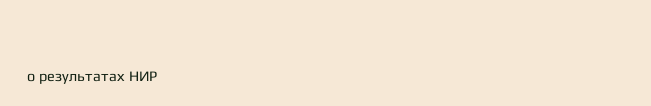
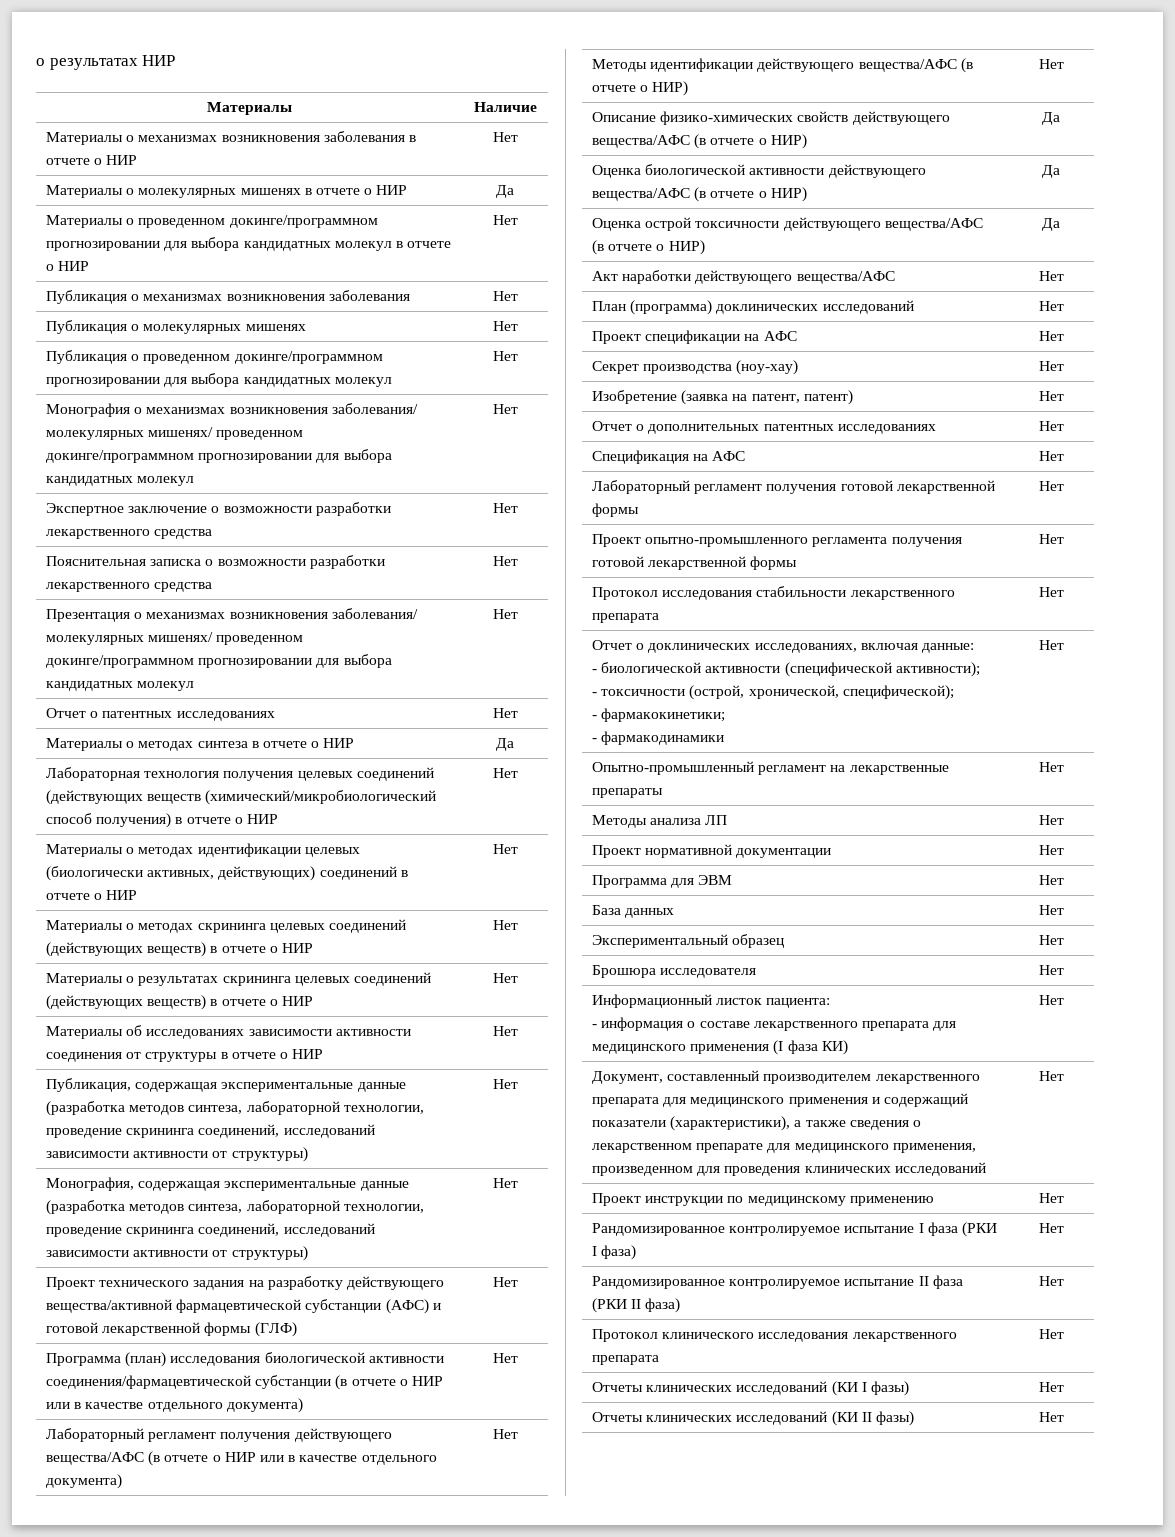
(157, 76) none -> [207,102,292,115] [473,102,537,112] [46,131,417,145] [46,155,138,165] [492,132,518,142] [46,185,408,198] [496,185,514,198] [46,215,378,228] [46,237,452,251] [46,261,90,271] [492,215,518,225] [46,290,410,304] [492,291,518,301] [46,320,306,334] [492,321,518,331] [46,350,383,364] [46,373,392,387] [492,351,518,361] [46,403,418,417] [46,427,304,440] [46,449,392,463] [46,476,195,486] [492,404,518,414] [46,502,391,516] [46,529,213,539] [492,503,518,513] [46,555,385,569] [46,582,213,592] [492,556,518,566] [46,608,418,622] [46,632,304,645] [46,654,392,668] [46,681,195,691] [492,609,518,619] [46,708,275,721] [492,708,518,718] [46,738,355,751] [496,738,514,751] [46,767,434,781] [46,790,437,805] [46,813,279,828] [492,768,518,778] [46,843,360,857] [46,866,408,881] [46,890,138,900] [492,844,518,854] [46,919,407,933] [46,942,314,957] [492,920,518,930] [46,972,432,986] [46,995,314,1010] [492,973,518,983] [46,1025,411,1039] [46,1049,324,1062] [492,1026,518,1036] [46,1078,406,1092] [46,1101,424,1116] [46,1124,375,1138] [46,1147,308,1162] [492,1079,518,1089] [46,1177,409,1191] [46,1200,424,1215] [46,1223,375,1237] [46,1246,308,1261] [492,1178,518,1188] [46,1276,445,1290] [46,1299,441,1314] [46,1322,297,1337] [492,1277,518,1287] [46,1352,444,1367] [46,1375,444,1390] [46,1398,303,1413] [492,1353,518,1363] [46,1428,392,1442] [46,1451,437,1466] [46,1474,123,1489] [492,1429,518,1439] [592,58,973,73] [592,81,689,96] [1038,59,1064,69] [592,111,950,125] [592,134,807,149] [1042,112,1060,125] [592,164,926,178] [592,187,807,202] [1042,165,1060,178] [592,217,983,231] [592,240,705,255] [1042,218,1060,231] [592,270,895,284] [1038,271,1064,281] [592,300,914,315] [1038,301,1064,311] [592,330,797,344] [1038,331,1064,341] [592,360,799,375] [1038,361,1064,371] [592,390,853,405] [1038,391,1064,401] [592,421,936,434] [1038,421,1064,431] [592,450,746,464] [1038,451,1064,461] [592,480,995,494] [592,503,640,517] [1038,481,1064,491] [592,534,962,547] [592,556,798,570] [1038,534,1064,544] [592,586,955,600] [592,613,660,623] [1038,587,1064,597] [592,640,975,653] [592,662,980,677] [592,685,954,700] [592,708,726,722] [592,731,725,745] [1038,640,1064,650] [592,761,949,775] [592,788,664,798] [1038,762,1064,772] [592,815,728,828] [1038,815,1064,825] [592,844,832,858] [1038,845,1064,855] [592,875,733,888] [1038,875,1064,885] [592,905,675,918] [1038,905,1064,915] [592,934,785,948] [1038,935,1064,945] [592,965,757,978] [1038,965,1064,975] [592,994,831,1008] [592,1017,957,1031] [592,1040,848,1055] [1038,995,1064,1005] [592,1070,980,1084] [592,1093,969,1107] [592,1116,922,1131] [592,1143,976,1153] [592,1162,986,1176] [1038,1071,1064,1081] [592,1193,934,1206] [1038,1193,1064,1203] [592,1222,998,1237] [592,1245,637,1260] [1038,1223,1064,1233] [592,1275,963,1289] [592,1298,681,1313] [1038,1276,1064,1286] [592,1329,957,1342] [592,1355,660,1365] [1038,1329,1064,1339] [592,1381,910,1396] [1038,1382,1064,1392] [592,1411,915,1426] [1038,1412,1064,1422] // Материалы | Наличие // Материалы о механизмах возникновения заболевания в отчете о НИР | Нет // Материалы о молекулярных мишенях в отчете о НИР | Да // Материалы о проведенном докинге/программном прогнозировании для выбора кандидатных молекул в отчете о НИР | Нет // Публикация о механизмах возникновения заболевания | Нет // Публикация о молекулярных мишенях | Нет // Публикация о проведенном докинге/программном прогнозировании для выбора кандидатных молекул | Нет // Монография о механизмах возникновения заболевания/ молекулярных мишенях/ проведенном докинге/программном прогнозировании для выбора кандидатных молекул | Нет // Экспертное заключение о возможности разработки лекарственного средства | Нет // Пояснительная записка о возможности разработки лекарственного средства | Нет // Презентация о механизмах возникновения заболевания/ молекулярных мишенях/ проведенном докинге/программном прогнозировании для выбора кандидатных молекул | Нет // Отчет о патентных исследованиях | Нет // Материалы о методах синтеза в отчете о НИР | Да // Лабораторная технология получения целевых соединений (действующих веществ (химический/микробиологический способ получения) в отчете о НИР | Нет // Материалы о методах идентификации целевых (биологически активных, действующих) соединений в отчете о НИР | Нет // Материалы о методах скрининга целевых соединений (действующих веществ) в отчете о НИР | Нет // Материалы о результатах скрининга целевых соединений (действующих веществ) в отчете о НИР | Нет // Материалы об исследованиях зависимости активности соединения от структуры в отчете о НИР | Нет // Публикация, содержащая экспериментальные данные (разработка методов синтеза, лабораторной технологии, проведение скрининга соединений, исследований зависимости активности от структуры) | Нет // Монография, содержащая экспериментальные данные (разработка методов синтеза, лабораторной технологии, проведение скрининга соединений, исследований зависимости активности от структуры) | Нет // Проект технического задания на разработку действующего вещества/активной фармацевтической субстанции (АФС) и готовой лекарственной формы (ГЛФ) | Нет // Программа (план) исследования биологической активности соединения/фармацевтической субстанции (в отчете о НИР или в качестве отдельного документа) | Нет // Лабораторный регламент получения действующего вещества/АФС (в отчете о НИР или в качестве отдельного документа) | Нет // Методы идентификации действующего вещества/АФС (в отчете о НИР) | Нет // Описание физико-химических свойств действующего вещества/АФС (в отчете о НИР) | Да // Оценка биологической активности действующего вещества/АФС (в отчете о НИР) | Да // Оценка острой токсичности действующего вещества/АФС (в отчете о НИР) | Да // Акт наработки действующего вещества/АФС | Нет // План (программа) доклинических исследований | Нет // Проект спецификации на АФС | Нет // Секрет производства (ноу-хау) | Нет // Изобретение (заявка на патент, патент) | Нет // Отчет о дополнительных патентных исследованиях | Нет // Спецификация на АФС | Нет // Лабораторный регламент получения готовой лекарственной формы | Нет // Проект опытно-промышленного регламента получения готовой лекарственной формы | Нет // Протокол исследования стабильности лекарственного препарата | Нет // Отчет о доклинических исследованиях, включая данные: // - биологической активности (специфической активности); // - токсичности (острой, хронической, специфической); // - фармакокинетики; // - фармакодинамики | Нет // Опытно-промышленный регламент на лекарственные препараты | Нет // Методы анализа ЛП | Нет // Проект нормативной документации | Нет // Программа для ЭВМ | Нет // База данных | Нет // Экспериментальный образец | Нет // Брошюра исследователя | Нет // Информационный листок пациента: // - информация о составе лекарственного препарата для медицинского применения (I фаза КИ) | Нет // Документ, составленный производителем лекарственного препарата для медицинского применения и содержащий показатели (характеристики), а также сведения о лекарственном препарате для медицинского применения, произведенном для проведения клинических исследований | Нет // Проект инструкции по медицинскому применению | Нет // Рандомизированное контролируемое испытание I фаза (РКИ I фаза) | Нет // Рандомизированное контролируемое испытание II фаза (РКИ II фаза) | Нет // Протокол клинического исследования лекарственного препарата | Нет // Отчеты клинических исследований (КИ I фазы) | Нет // Отчеты клинических исследований (КИ II фазы) | Нет

